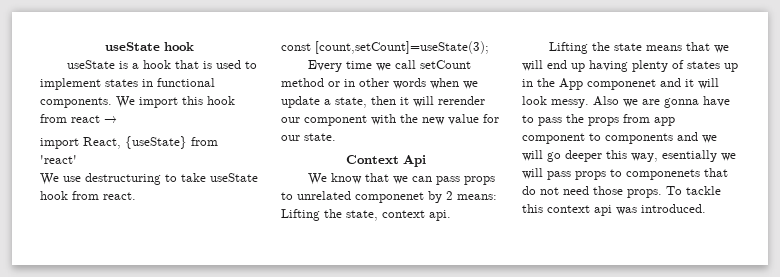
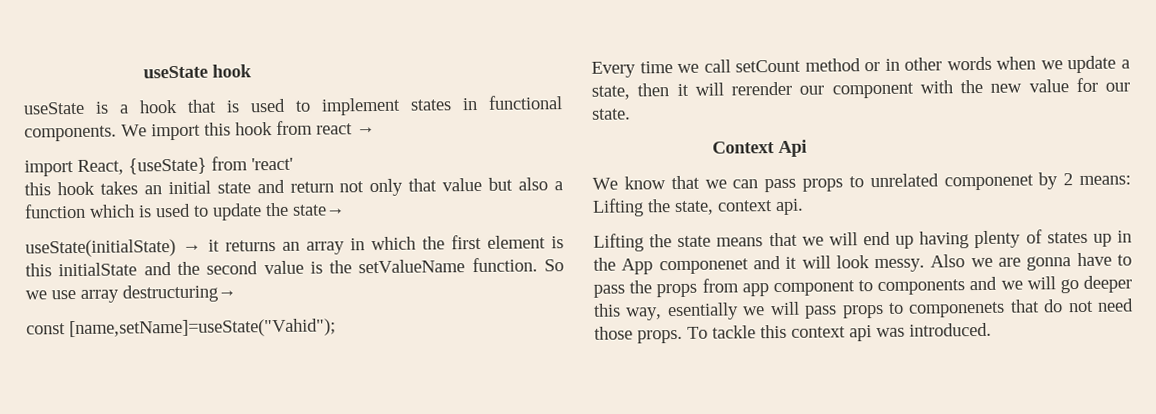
[40,173,258,185] [40,191,136,200] We use destructuring to take useState hook from react. -> [24,177,564,197] [24,202,346,221] [25,234,564,258] [25,257,564,277] [25,284,237,303] this hook takes an initial state and return not only that value but also a function which is used to update the state→ // useState(initialState) → it returns an array in which the first element is this initialState and the second value is the setValueName function. So we use array destructuring→
[315,41,489,54] [count,setCount]=useState(3); -> [69,318,336,339] [name,setName]=useState("Vahid");

